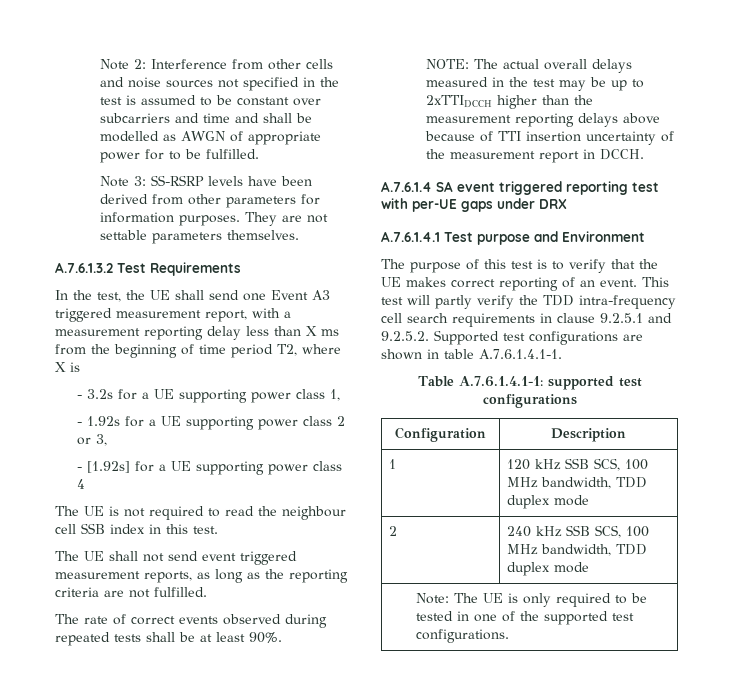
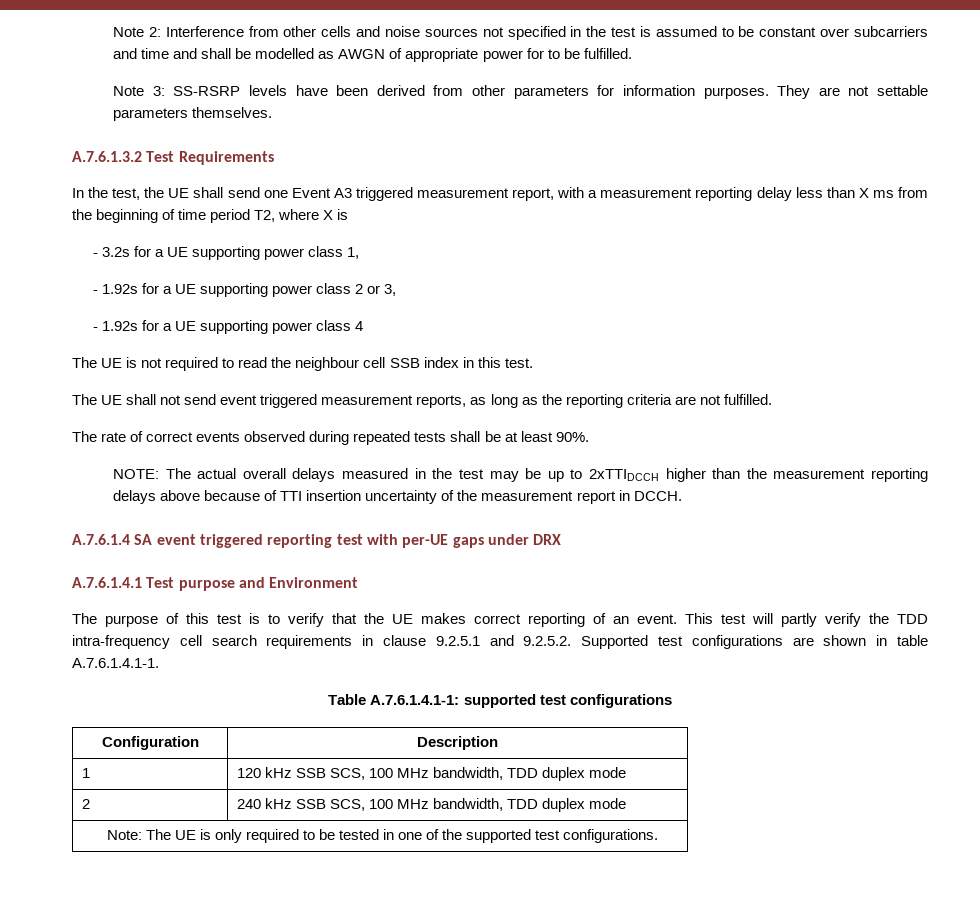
[87,461,131,473] [1.92s] -> [101,321,138,331] 1.92s

